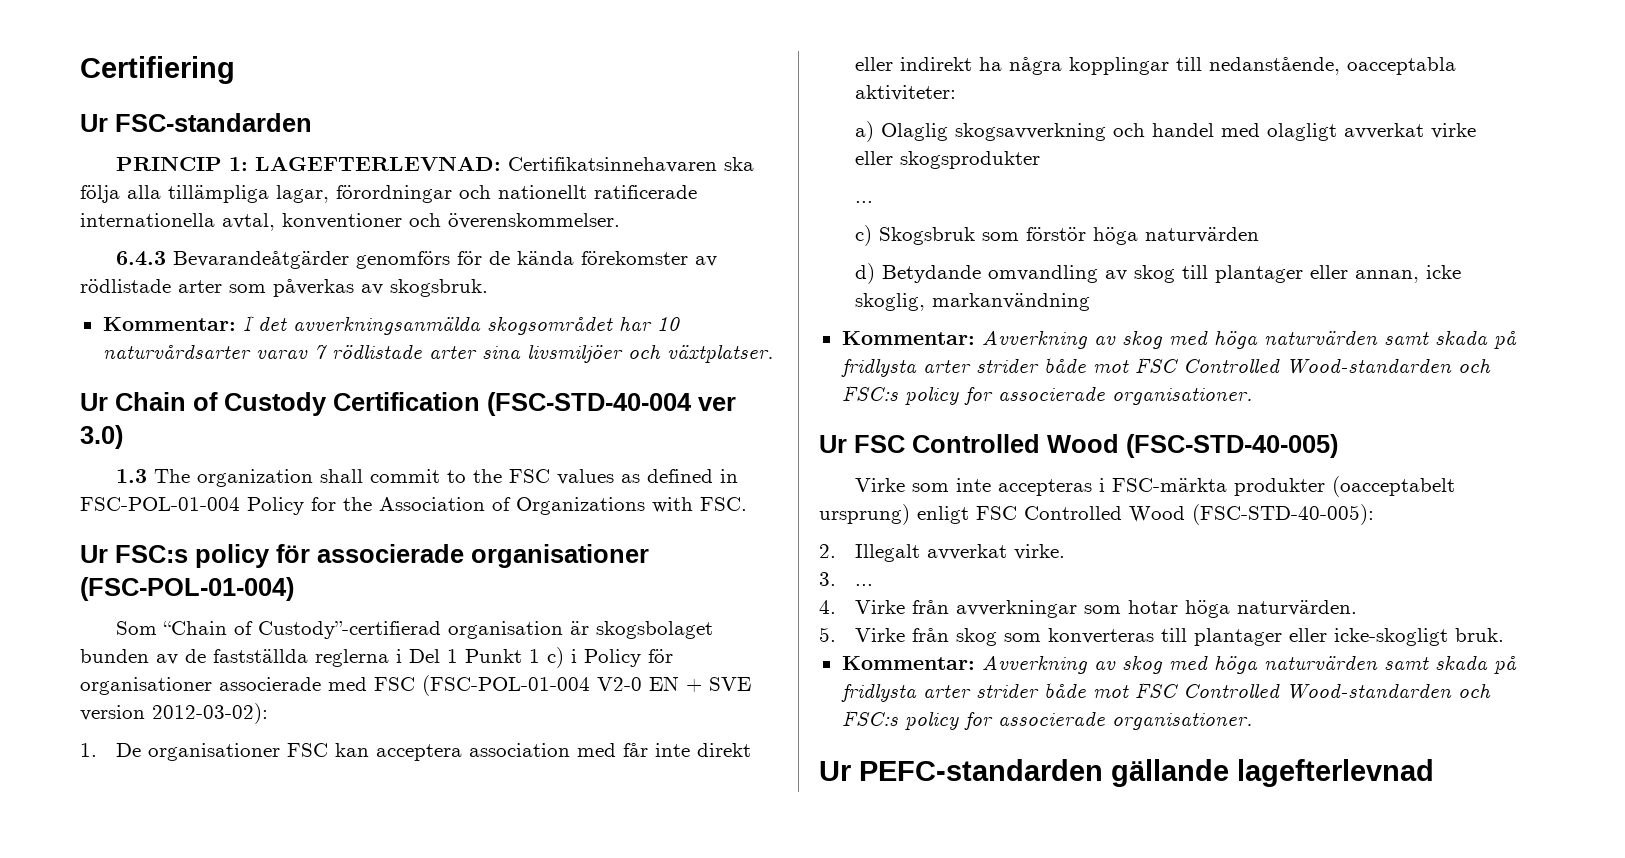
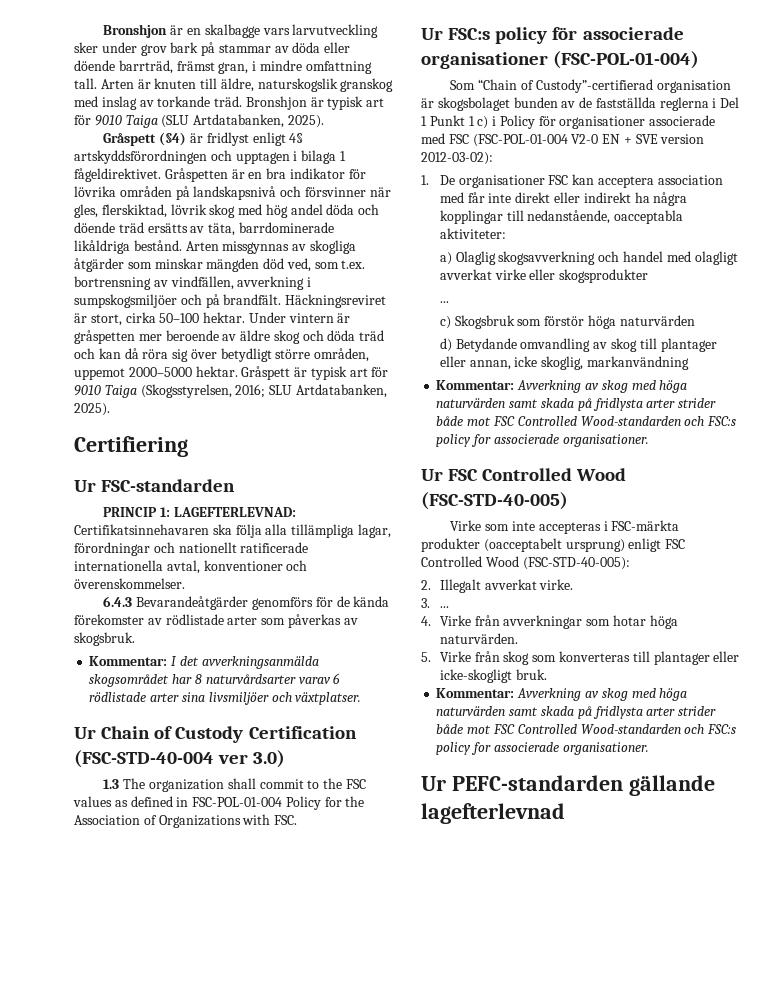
(80, 70) none -> [103,24,379,38] [74,42,351,56] [74,60,372,74] [74,78,394,92] [74,96,385,110] [74,114,324,128] [103,132,304,146] [74,150,346,164] [74,168,366,182] [74,186,391,200] [74,204,380,218] [74,222,334,236] [74,240,356,254] [74,258,366,272] [74,276,312,290] [74,294,387,308] [74,312,351,326] [74,330,385,344] [74,348,370,362] [74,366,389,380] [74,384,387,398] [74,403,110,416] Bronshjon är en skalbagge vars larvutveckling sker under grov bark på stammar av döda eller döende barrträd, främst gran, i mindre omfattning tall. Arten är knuten till äldre, naturskogslik granskog med inslag av torkande träd. Bronshjon är typisk art för 9010 Taiga (SLU Artdatabanken, 2025). // Gråspett (§4) är fridlyst enligt 4§ artskyddsförordningen och upptagen i bilaga 1 fågeldirektivet. Gråspetten är en bra indikator för lövrika områden på landskapsnivå och försvinner när gles, flerskiktad, lövrik skog med hög andel döda och döende träd ersätts av täta, barrdominerade likåldriga bestånd. Arten missgynnas av skogliga åtgärder som minskar mängden död ved, som t.ex. bortrensning av vindfällen, avverkning i sumpskogsmiljöer och på brandfält. Häckningsreviret är stort, cirka 50–100 hektar. Under vintern är gråspetten mer beroende av äldre skog och döda träd och kan då röra sig över betydligt större områden, uppemot 2000–5000 hektar. Gråspett är typisk art för 9010 Taiga (Skogsstyrelsen, 2016; SLU Artdatabanken, 2025). //
[656,317,680,331] 10 -> [194,674,202,684] 8
[313,345,328,359] 7 -> [333,673,341,684] 6

